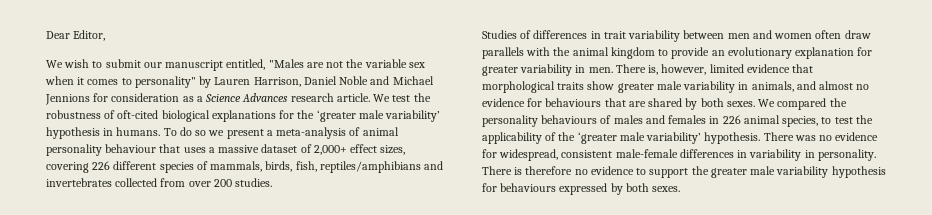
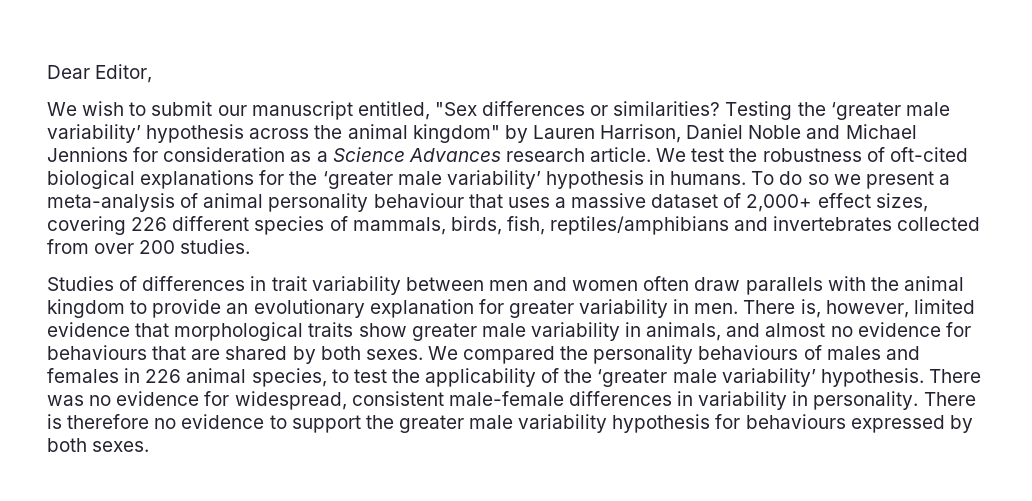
[268,59,425,68] [45,76,196,88] "Males are not the variable sex when it comes to personality" -> [434,101,950,120] [47,124,500,143] "Sex differences or similarities? Testing the ‘greater male variability’ hypothesis across the animal kingdom"

